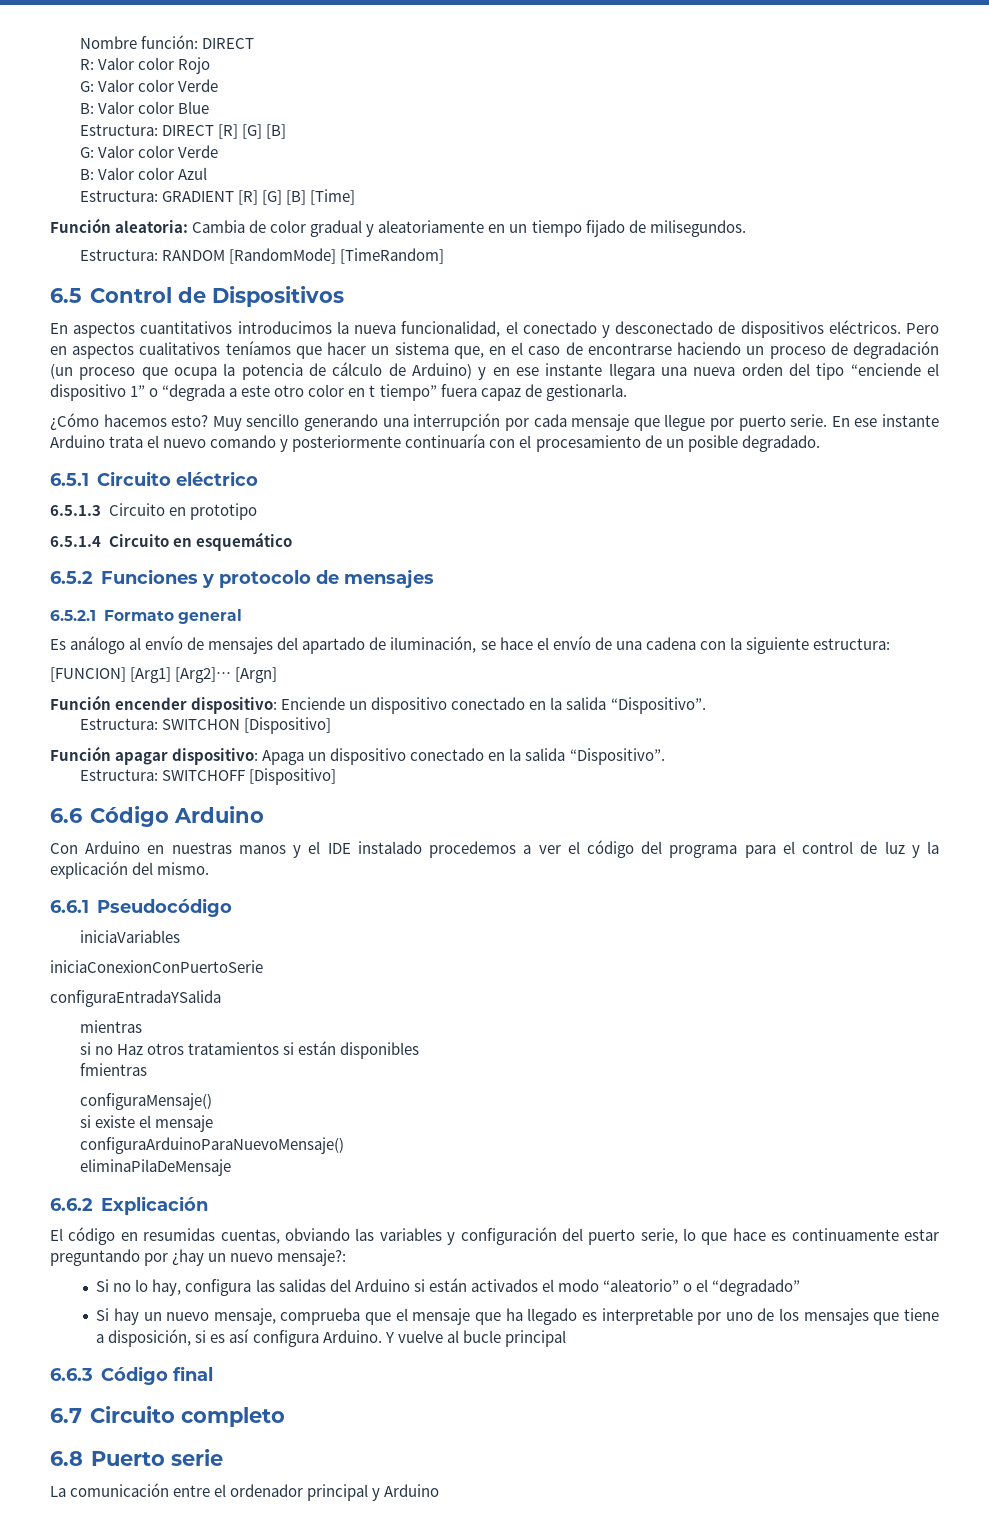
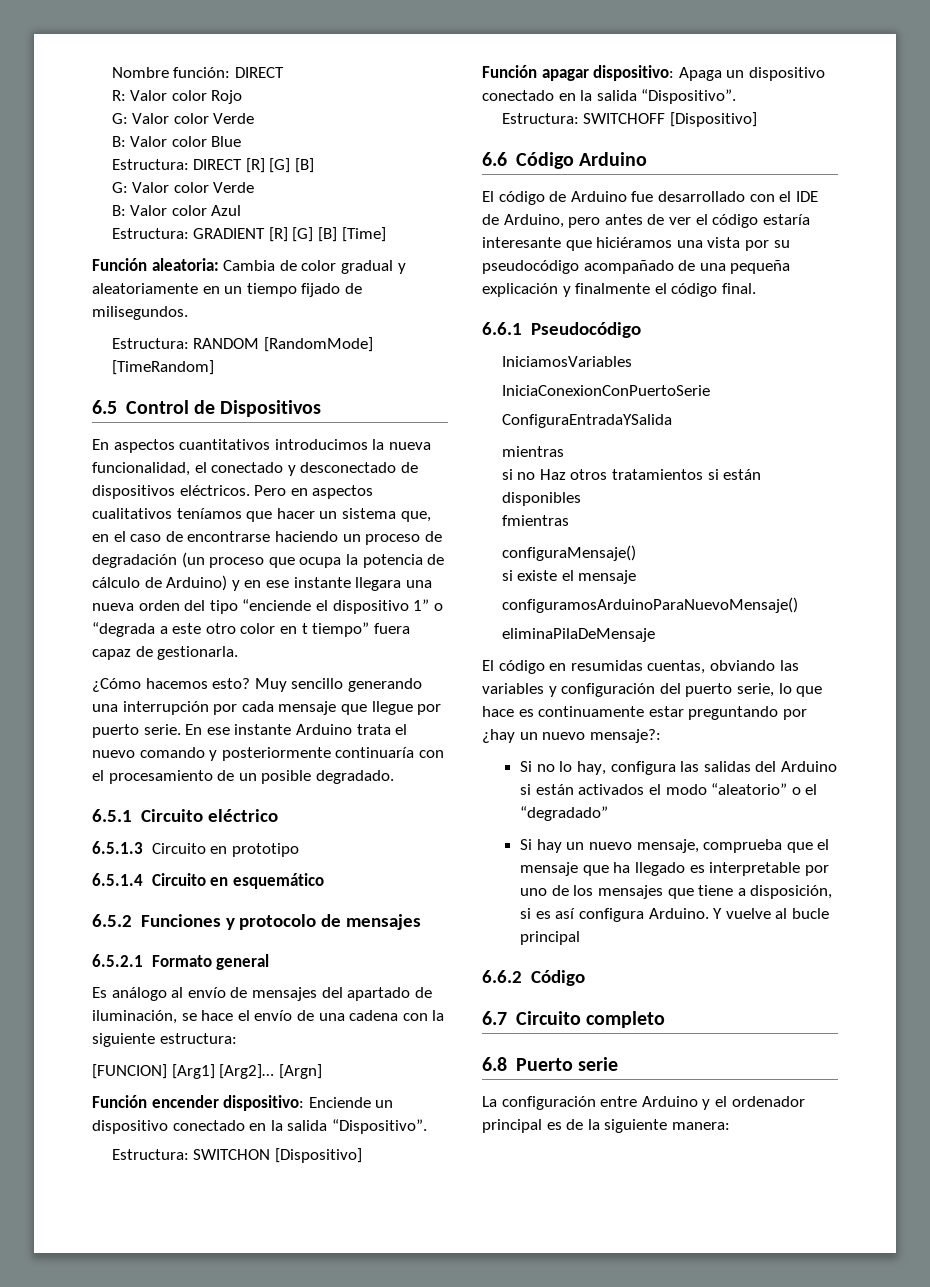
[50,840,940,858] [50,861,210,879] Con Arduino en nuestras manos y el IDE instalado procedemos a ver el código del programa para el control de luz y la explicación del mismo. -> [482,191,818,205] [482,214,810,228] [482,237,790,251] [482,260,791,274] [482,283,756,297] El código de Arduino fue desarrollado con el IDE de Arduino, pero antes de ver el código estaría interesante que hiciéramos una vista por su pseudocódigo acompañado de una pequeña explicación y finalmente el código final.
[79,930,180,943] [50,960,263,973] [50,990,221,1007] iniciaVariables // iniciaConexionConPuertoSerie // configuraEntradaYSalida -> [501,356,632,367] [501,385,710,396] [501,414,672,428] IniciamosVariables // IniciaConexionConPuertoSerie // ConfiguraEntradaYSalida
[79,1137,344,1154] configuraArduinoParaNuevoMensaje() -> [501,597,798,613] configuramosArduinoParaNuevoMensaje()
[50,1196,208,1215] // 6.6.2 Explicación -> (655, 635) none
[50,1366,213,1385] 6.6.3 Código final -> [482,970,585,986] 6.6.2 Código
[70,1483,440,1501] comunicación entre el ordenador principal y Arduino -> [501,1096,805,1110] [482,1119,730,1133] configuración entre Arduino y el ordenador principal es de la siguiente manera:

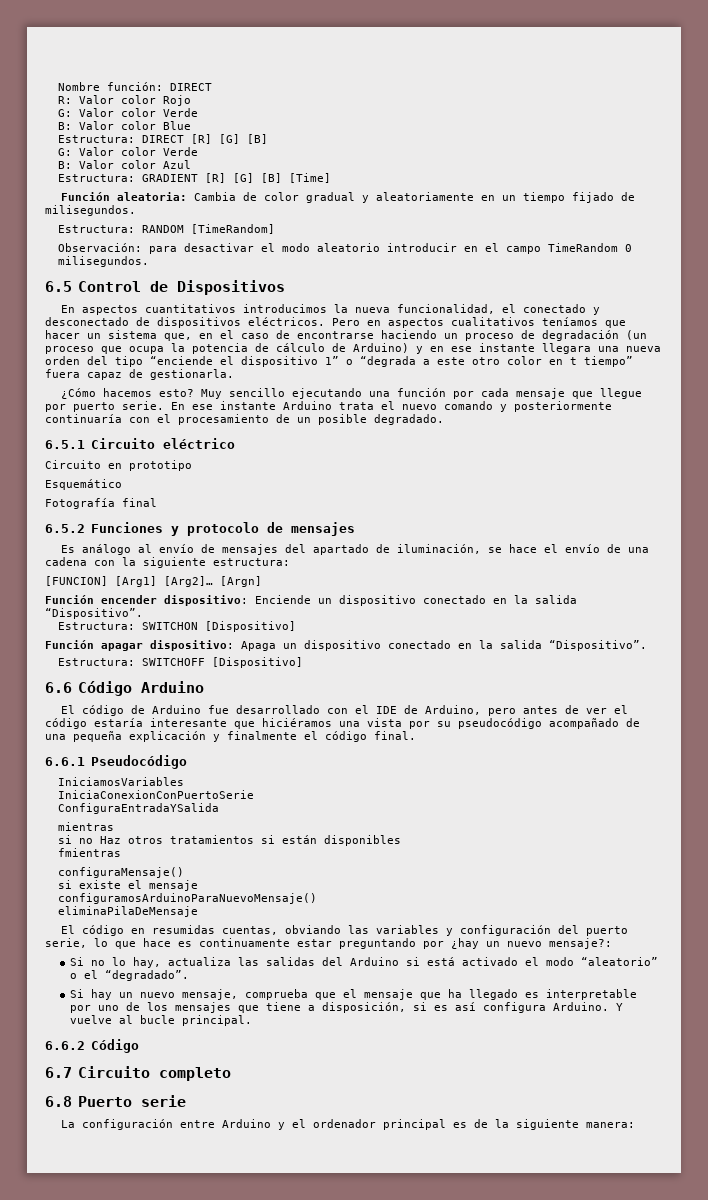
[263,337,373,352] [RandomMode] -> (184, 229) none
(214, 367) none -> [57,243,632,254] [57,256,149,267] // Observación: para desactivar el modo aleatorio introducir en el campo TimeRandom 0 milisegundos.
[347,678,422,692] [92,701,209,715] generando una interrupción -> [291,388,446,399] ejecutando una función
[92,841,143,854] 6.5.1.3 -> (235, 443) none
[92,873,324,889] 6.5.1.4 Circuito en esquemático -> [45,479,122,490] [45,498,157,509] Esquemático // Fotografía final
[92,954,270,970] // 6.5.2.1 Formato general -> (355, 529) none
[610,761,676,775] configura -> [167,957,231,966] actualiza
[535,784,645,795] están activados -> [426,957,518,966] está activado
[520,806,609,821] “degradado” -> [104,970,189,981] “degradado”.
[520,931,581,945] principal -> [181,1015,252,1026] principal.

